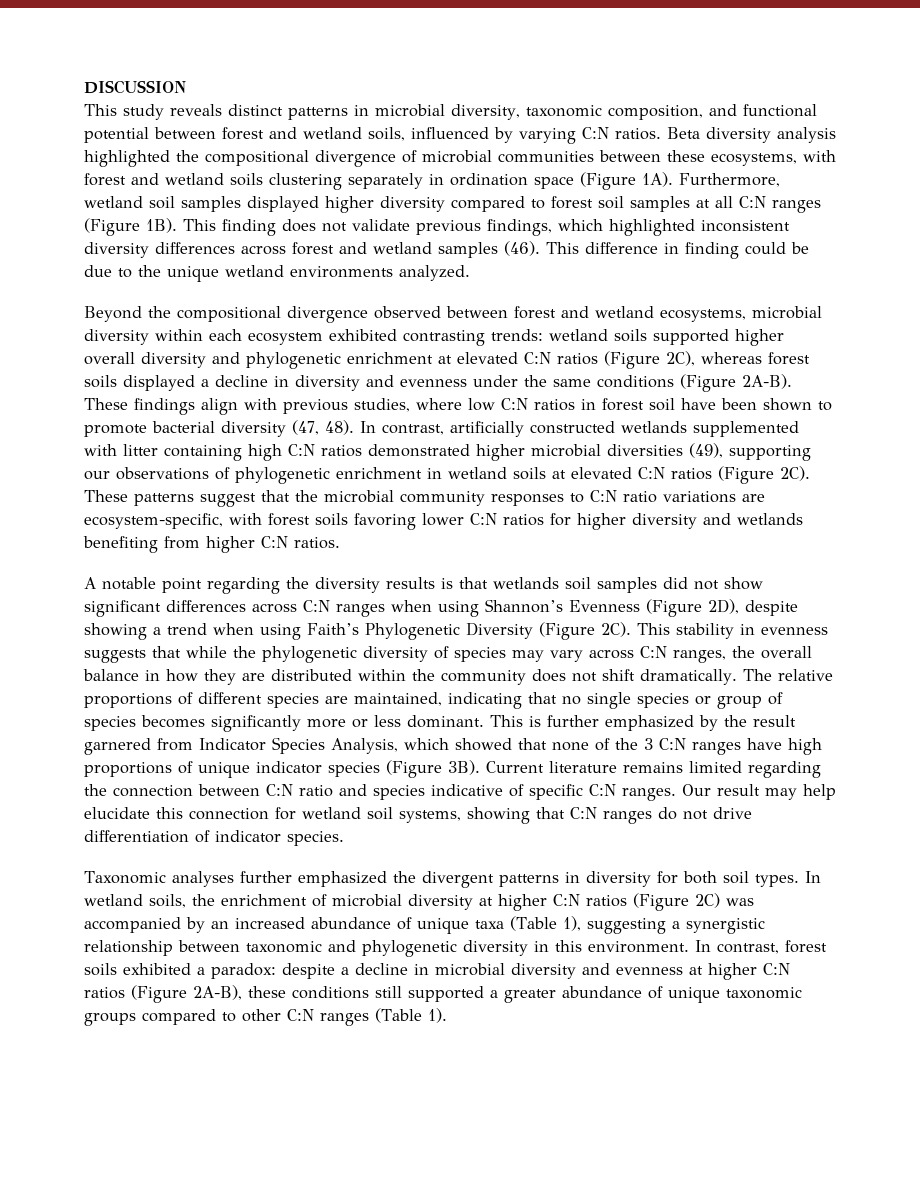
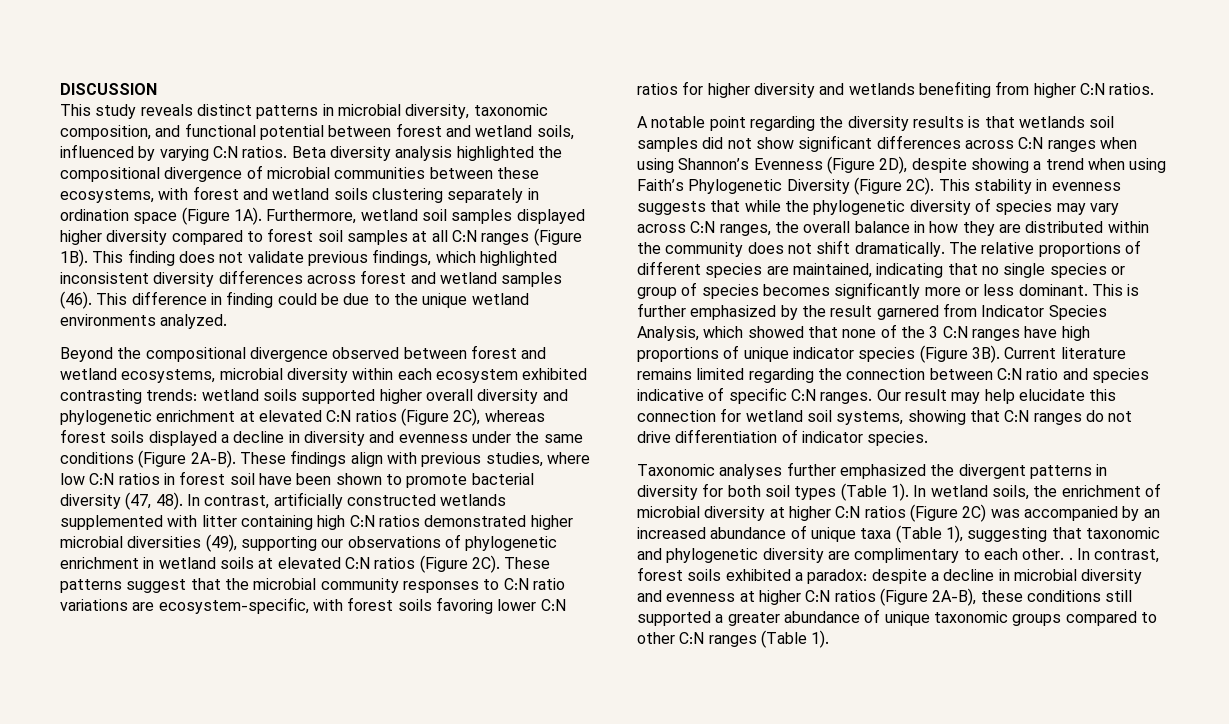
[754,874,799,887] types. -> [794,483,909,501] types (Table 1).
[671,918,765,934] [84,940,689,957] a synergistic relationship between taxonomic and phylogenetic diversity in this environment. -> [1051,527,1160,539] [637,548,1073,563] that taxonomic and phylogenetic diversity are complimentary to each other. .

